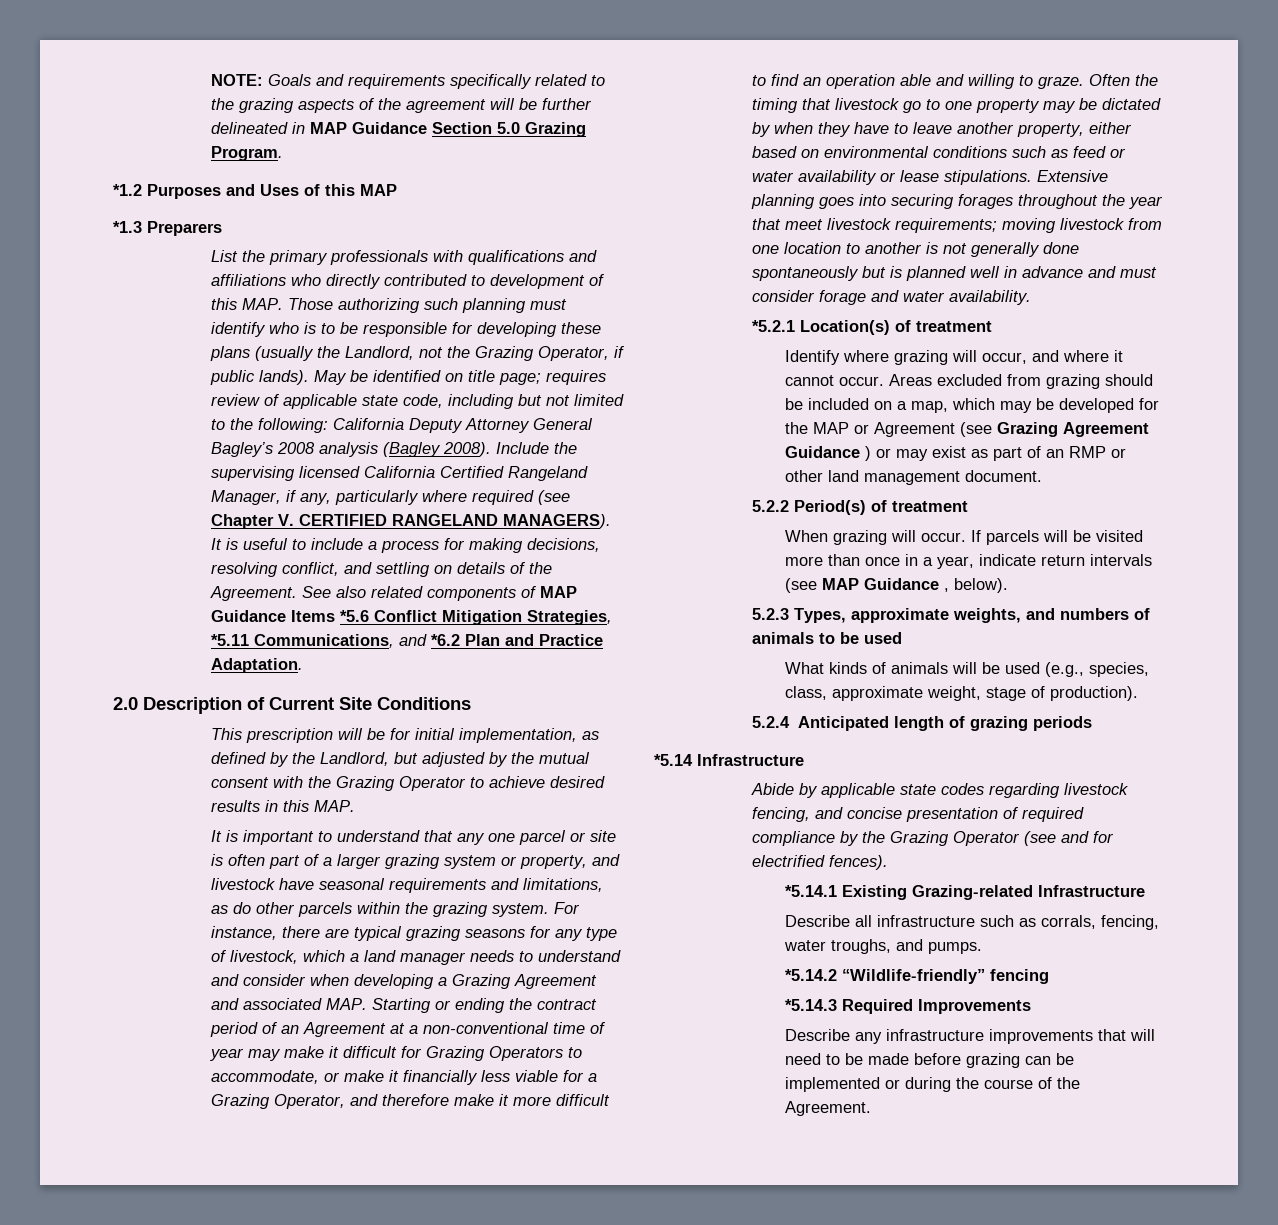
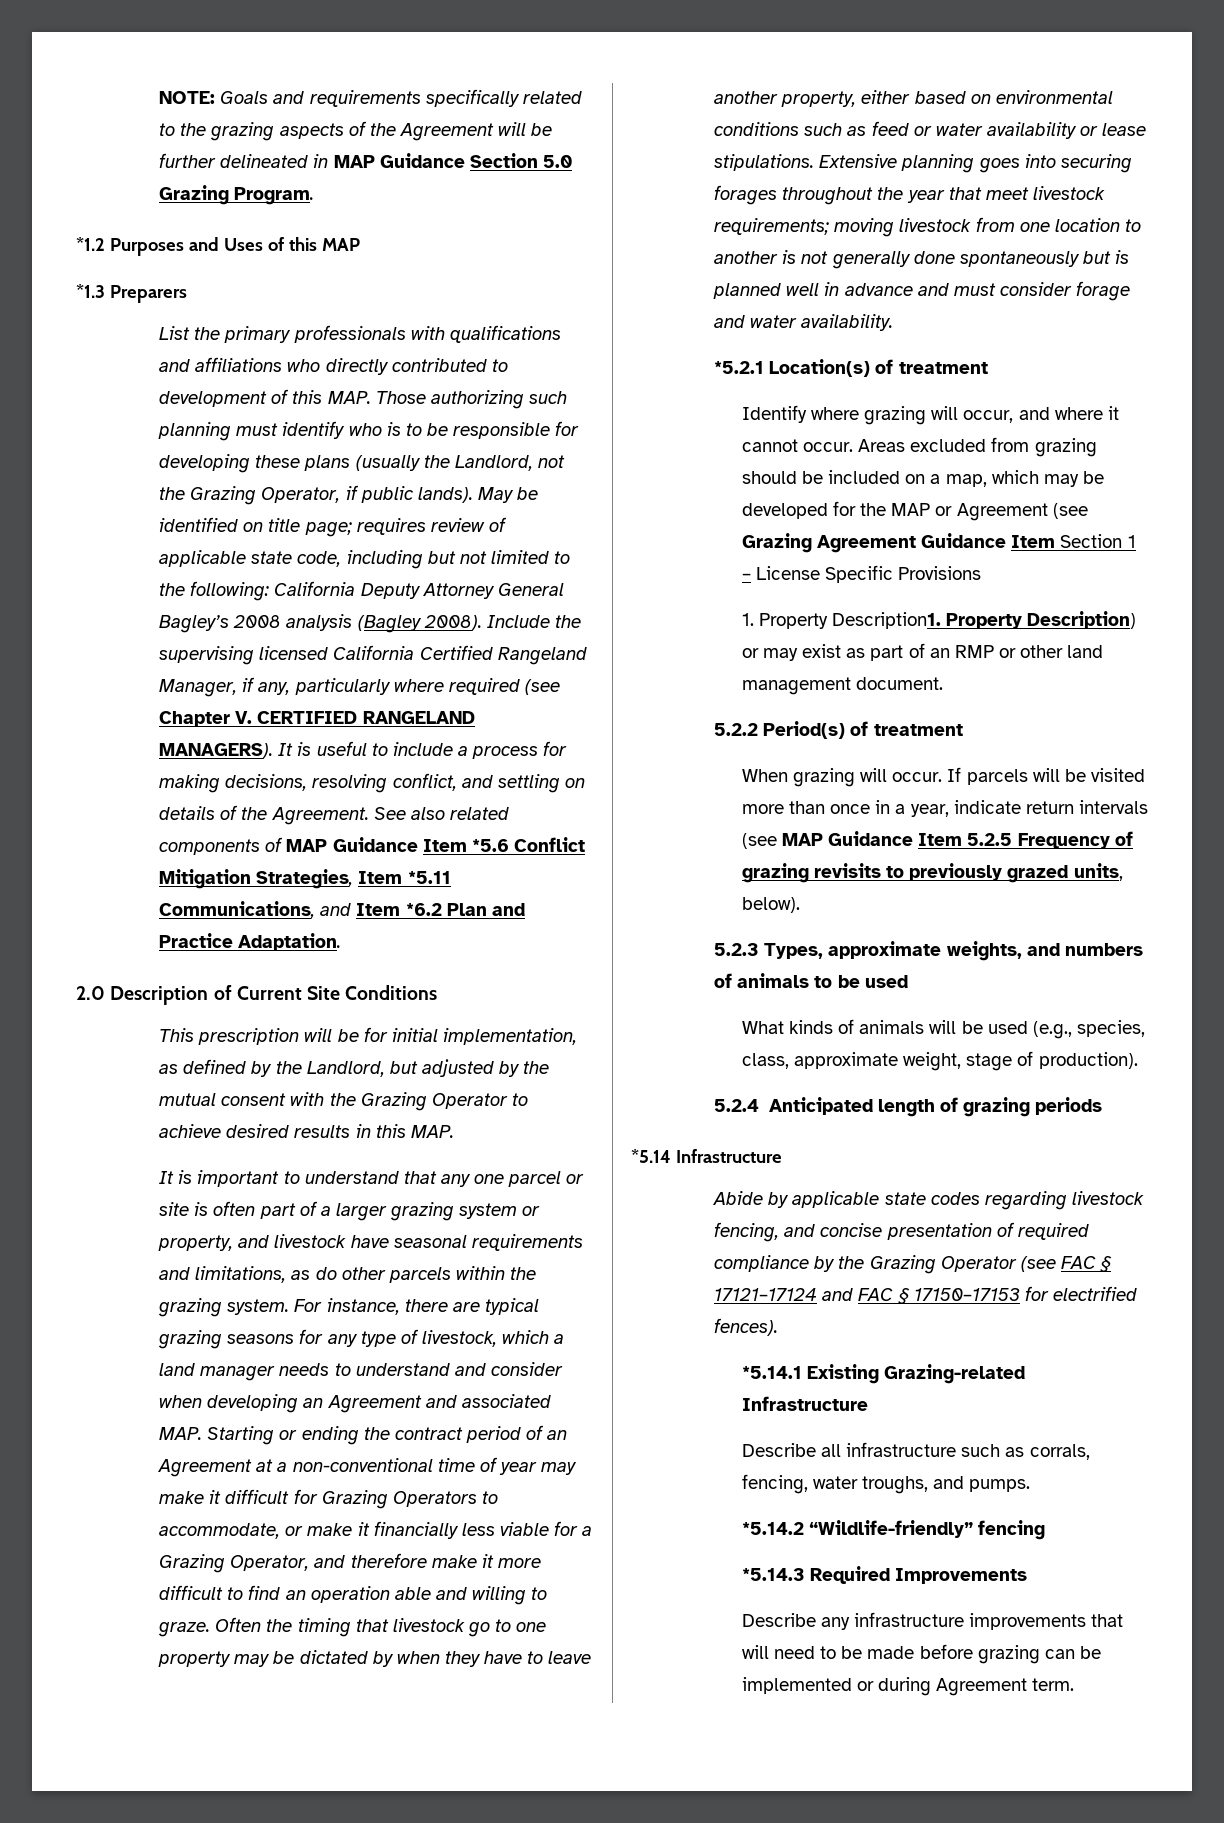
[406,99,487,113] agreement -> [399,123,494,141] Agreement
[291,610,336,622] Items -> [422,839,467,852] Item
(613, 617) none -> [358,871,403,884] Item
(428, 640) none -> [356,903,401,916] Item
[438,974,512,989] a Grazing -> [303,1398,324,1408] an
[865,446,872,461] ) -> [1011,534,1136,548] [741,565,982,583] [741,611,1137,629] Item Section 1 – License Specific Provisions // 1. Property Description1. Property Description)
[944,588,950,592] , -> [918,831,1133,849] [741,863,1123,883] Item 5.2.5 Frequency of grazing revisits to previously grazed units,
[1061,831,1090,843] and -> [1060,1256,1113,1272] [714,1288,1020,1304] FAC § 17121–17124 and FAC § 17150–17153
[956,1077,1081,1089] [785,1101,872,1116] the course of the Agreement. -> [936,1678,1075,1696] Agreement term.

